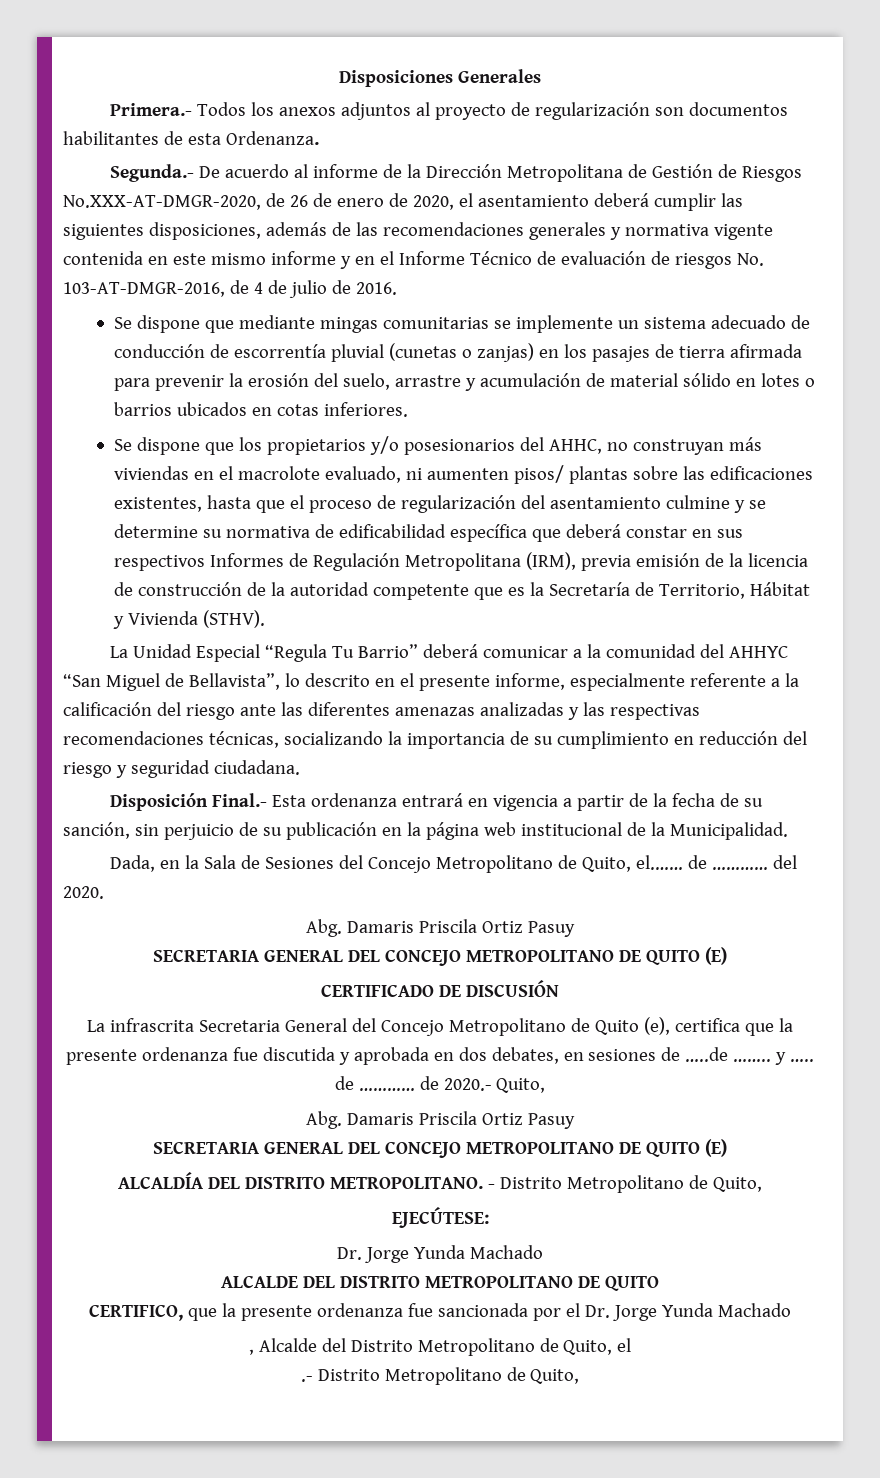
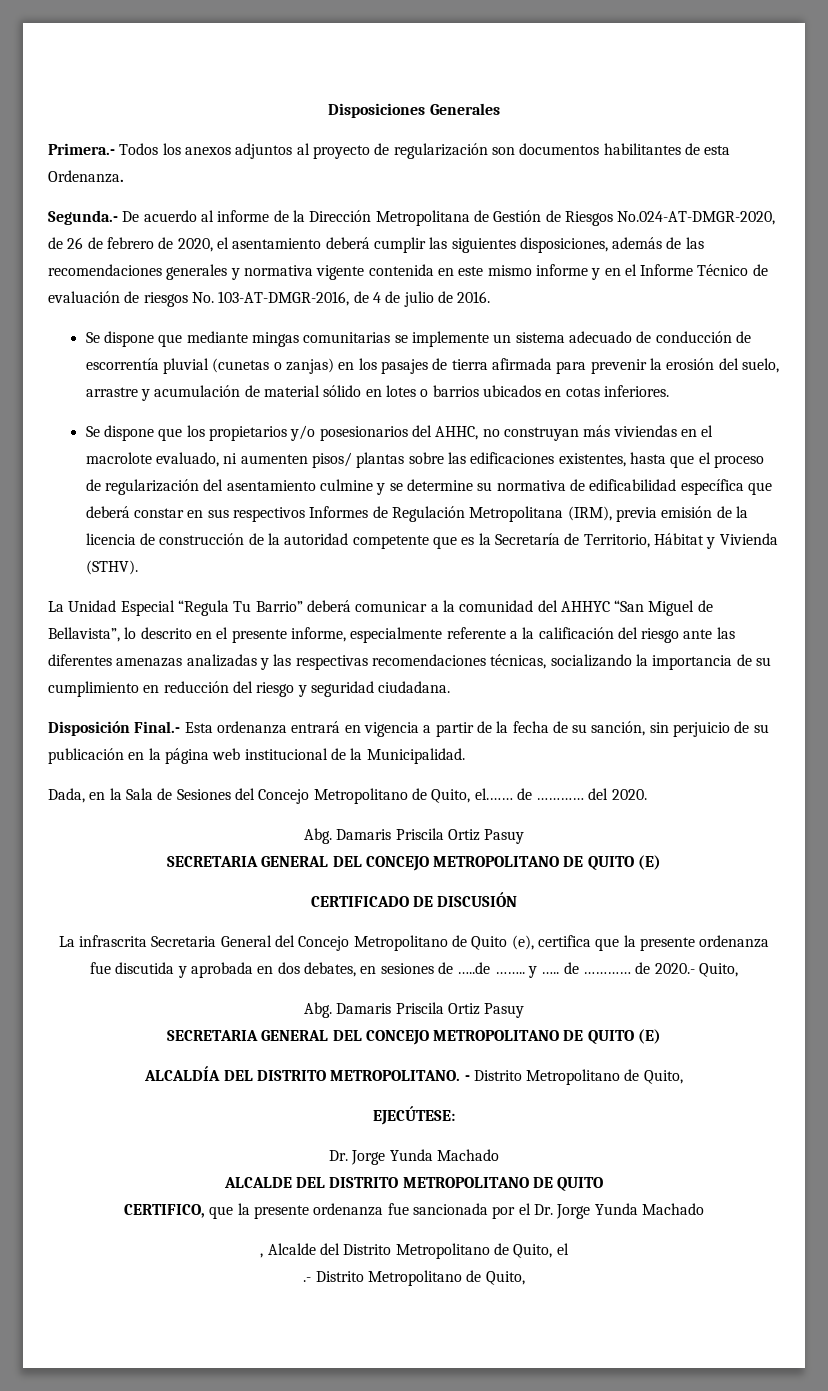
[63,195,261,210] No.XXX-AT-DMGR-2020, -> [617,211,776,225] No.024-AT-DMGR-2020,
[336,198,384,207] enero -> [106,237,154,249] febrero

